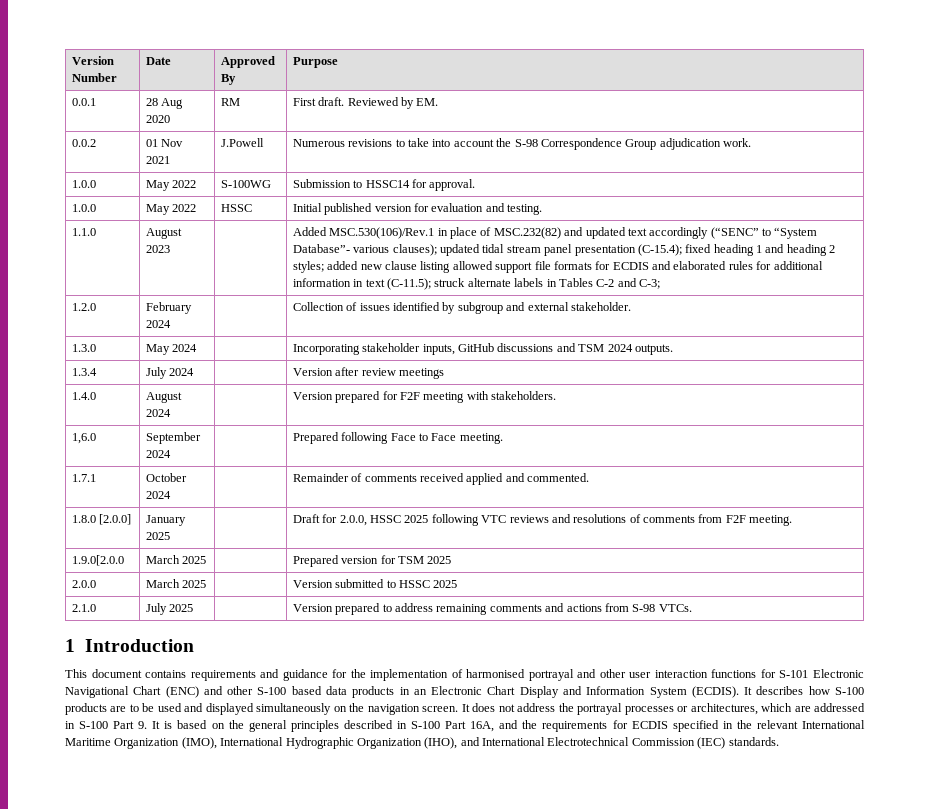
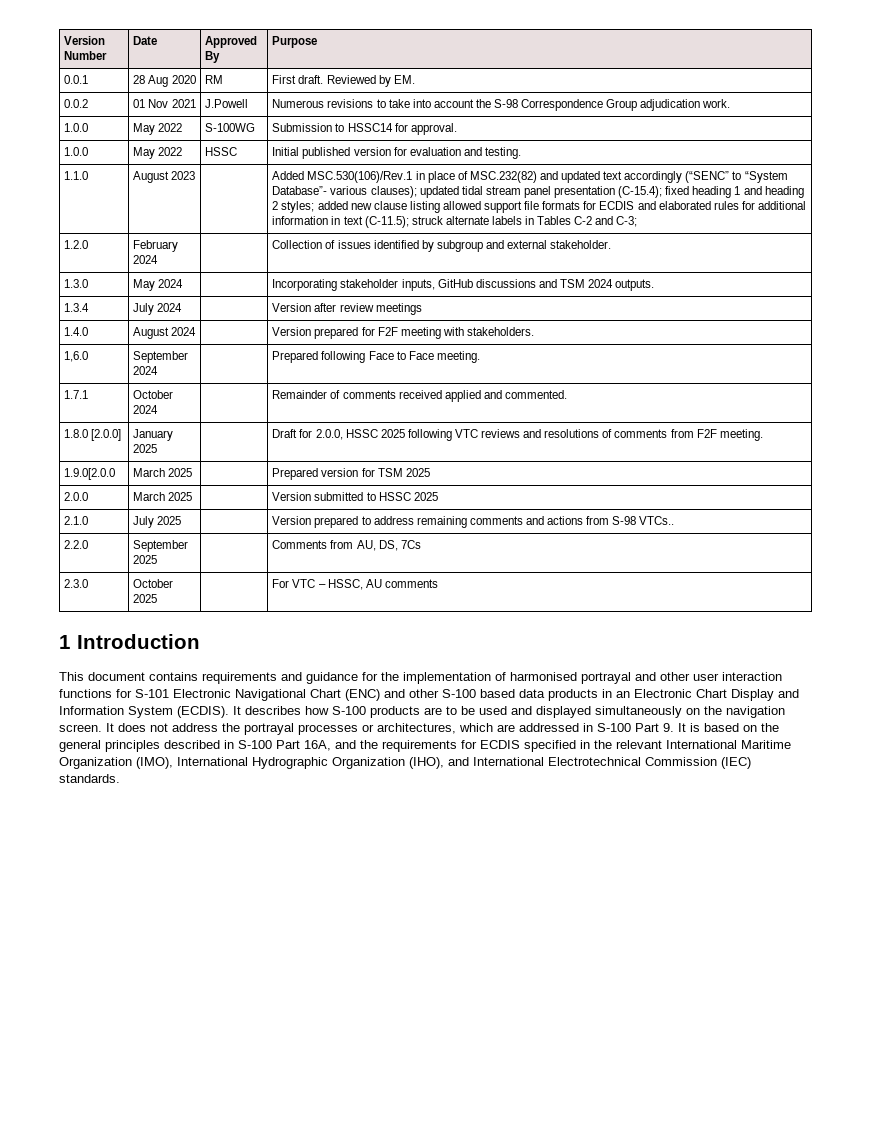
[658,604,692,612] VTCs. -> [639,516,675,525] [64,540,89,549] [133,540,189,552] [133,555,158,564] [272,540,421,551] [64,579,89,588] [133,579,174,588] [133,594,158,603] [272,579,438,590] VTCs.. // 2.2.0 | September 2025 | | Comments from AU, DS, 7Cs // 2.3.0 | October 2025 | | For VTC – HSSC, AU comments

